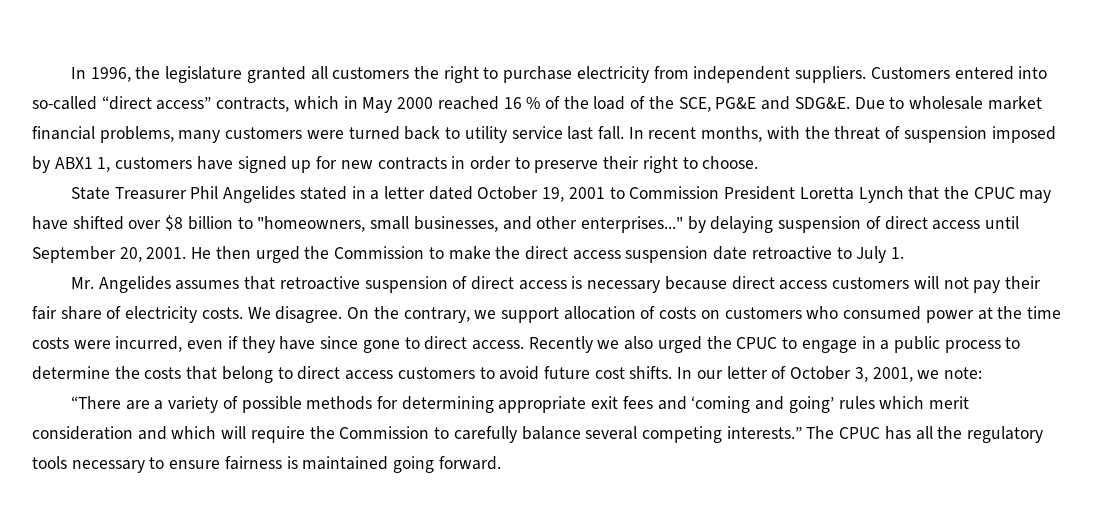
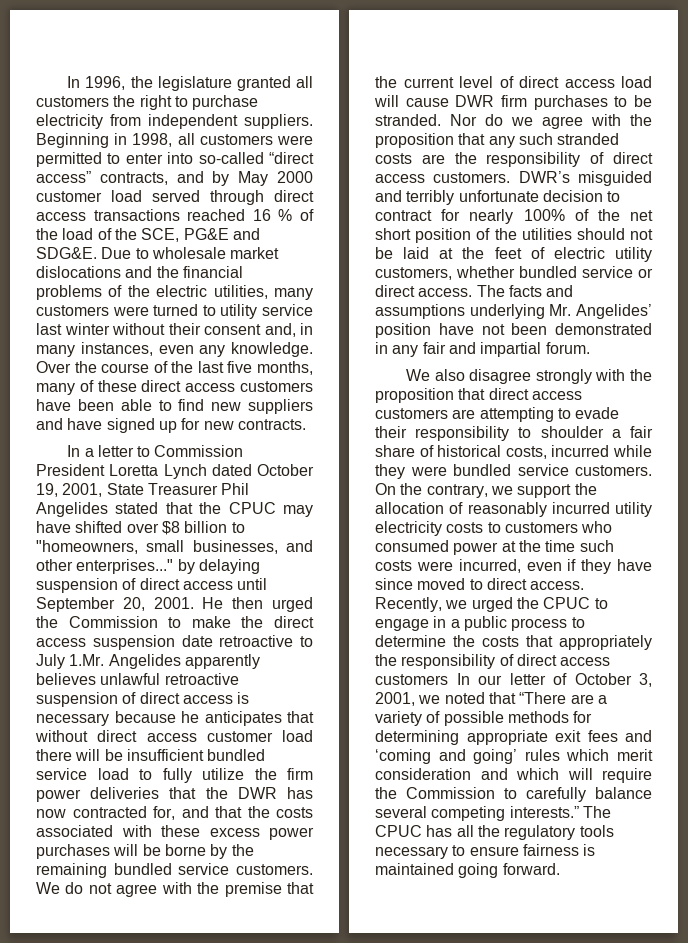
[870,66,1014,80] Customers entered -> [36,133,313,148] [36,152,163,167] Beginning in 1998, all customers were permitted to enter
[293,96,434,113] which in May 2000 -> [176,171,314,186] [36,190,314,205] [36,209,180,221] and by May 2000 customer load served through direct access transactions
[32,126,174,143] financial problems, -> [36,266,243,278] [36,285,268,300] dislocations and the financial problems of the electric utilities,
[404,126,441,140] back -> (199, 310) none
[597,126,1056,143] [32,156,759,173] fall. In recent months, with the threat of suspension imposed by ABX1 1, customers have signed up for new contracts in order to preserve their right to choose. // -> [64,323,313,337] [36,342,313,357] [36,361,314,375] [36,380,313,395] [36,399,313,414] [36,418,306,433] [67,445,244,457] [36,464,314,479] [36,483,103,497] winter without their consent and, in many instances, even any knowledge. Over the course of the last five months, many of these direct access customers have been able to find new suppliers and have signed up for new contracts. // In a letter to Commission President Loretta Lynch dated October 19, 2001,
[351,186,904,203] in a letter dated October 19, 2001 to Commission President Loretta Lynch -> (159, 508) none
[891,247,905,259] [70,276,276,293] 1. // Mr. Angelides assumes that -> [69,654,260,669] [36,673,161,685] 1.Mr. Angelides apparently believes unlawful
[731,276,1042,293] [32,306,343,323] direct access customers will not pay their fair share of electricity costs. We disagree. -> [181,711,314,726] [35,730,313,742] [36,749,266,761] [36,768,313,783] [36,787,313,802] [36,806,313,820] [36,825,314,840] [36,844,254,859] [36,863,314,878] [36,882,314,897] [375,76,652,88] [374,95,652,110] [375,114,652,129] [375,133,620,148] [375,152,653,167] [375,171,652,186] [375,190,621,205] [375,209,653,224] [375,228,653,243] [375,247,652,262] [375,266,653,280] [375,285,574,297] [375,304,652,319] [375,323,652,338] [375,342,590,357] [406,369,652,384] [375,388,582,403] [375,407,620,422] [375,426,653,441] [375,445,652,459] [375,464,652,479] he anticipates that without direct access customer load there will be insufficient bundled service load to fully utilize the firm power deliveries that the DWR has now contracted for, and that the costs associated with these excess power purchases will be borne by the remaining bundled service customers. We do not agree with the premise that the current level of direct access load will cause DWR firm purchases to be stranded. Nor do we agree with the proposition that any such stranded costs are the responsibility of direct access customers. DWR’s misguided and terribly unfortunate decision to contract for nearly 100% of the net short position of the utilities should not be laid at the feet of electric utility customers, whether bundled service or direct access. The facts and assumptions underlying Mr. Angelides’ position have not been demonstrated in any fair and impartial forum. // We also disagree strongly with the proposition that direct access customers are attempting to evade their responsibility to shoulder a fair share of historical costs, incurred while they were bundled service customers.
(559, 315) none -> [574,483,597,495] the
[659,307,720,319] costs on -> [467,502,652,517] [375,521,501,536] reasonably incurred utility electricity costs to
(1061, 312) none -> [579,540,614,552] such
[362,340,400,353] gone -> [417,578,466,590] moved
[528,336,654,353] Recently we also -> [375,597,468,612] Recently, we
[221,366,673,383] belong to direct access customers to avoid future cost shifts. -> [559,635,652,650] [375,654,611,669] [375,674,448,685] appropriately the responsibility of direct access customers
[943,367,982,379] note: // -> [444,692,516,704] noted that

